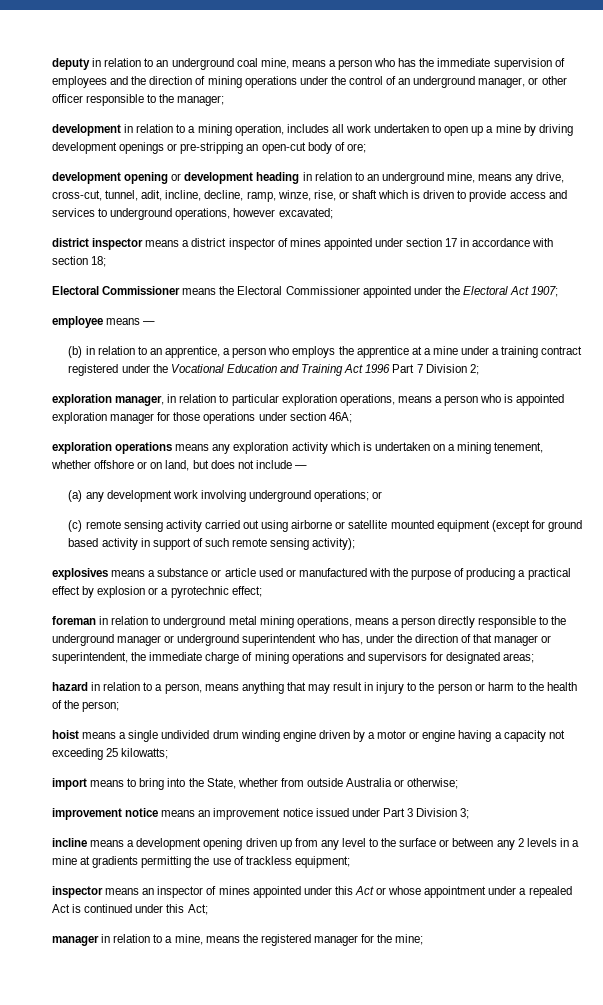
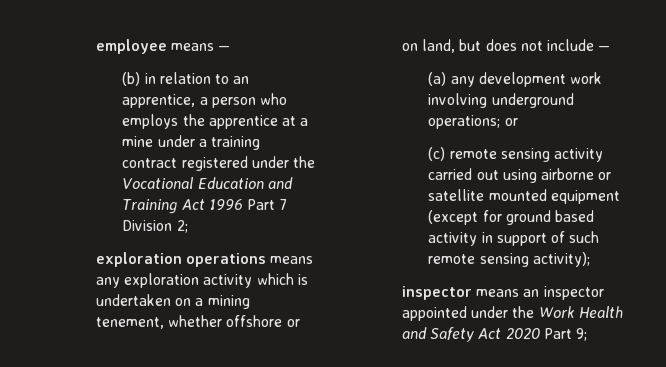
[51,58,565,70] [51,76,567,88] [51,94,225,106] [51,124,573,136] [51,142,366,154] [51,172,565,184] [51,190,567,202] [51,208,333,220] [51,238,554,250] [51,256,107,267] [51,286,559,298] deputy in relation to an underground coal mine, means a person who has the immediate supervision of employees and the direction of mining operations under the control of an underground manager, or other officer responsible to the manager; // development in relation to a mining operation, includes all work undertaken to open up a mine by driving development openings or pre-stripping an open-cut body of ore; // development opening or development heading in relation to an underground mine, means any drive, cross-cut, tunnel, adit, incline, decline, ramp, winze, rise, or shaft which is driven to provide access and services to underground operations, however excavated; // district inspector means a district inspector of mines appointed under section 17 in accordance with section 18; // Electoral Commissioner means the Electoral Commissioner appointed under the Electoral Act 1907; // -> (95, 46) none
[51,394,565,406] [51,412,352,424] // exploration manager, in relation to particular exploration operations, means a person who is appointed exploration manager for those operations under section 46A; -> (188, 226) none
[51,568,571,580] [51,586,262,598] [51,616,567,628] [51,634,552,646] [51,652,535,664] [51,682,578,694] [51,700,120,712] [51,730,565,742] [51,748,169,760] [51,778,459,790] [51,808,470,820] [51,838,579,850] [51,856,350,868] [51,886,572,898] [51,904,208,915] [51,934,424,946] explosives means a substance or article used or manufactured with the purpose of producing a practical effect by explosion or a pyrotechnic effect; // foreman in relation to underground metal mining operations, means a person directly responsible to the underground manager or underground superintendent who has, under the direction of that manager or superintendent, the immediate charge of mining operations and supervisors for designated areas; // hazard in relation to a person, means anything that may result in injury to the person or harm to the health of the person; // hoist means a single undivided drum winding engine driven by a motor or engine having a capacity not exceeding 25 kilowatts; // import means to bring into the State, whether from outside Australia or otherwise; // improvement notice means an improvement notice issued under Part 3 Division 3; // incline means a development opening driven up from any level to the surface or between any 2 levels in a mine at gradients permitting the use of trackless equipment; // inspector means an inspector of mines appointed under this Act or whose appointment under a repealed Act is continued under this Act; // manager in relation to a mine, means the registered manager for the mine; -> [401,286,604,300] [401,306,623,321] [401,327,587,342] inspector means an inspector appointed under the Work Health and Safety Act 2020 Part 9;

